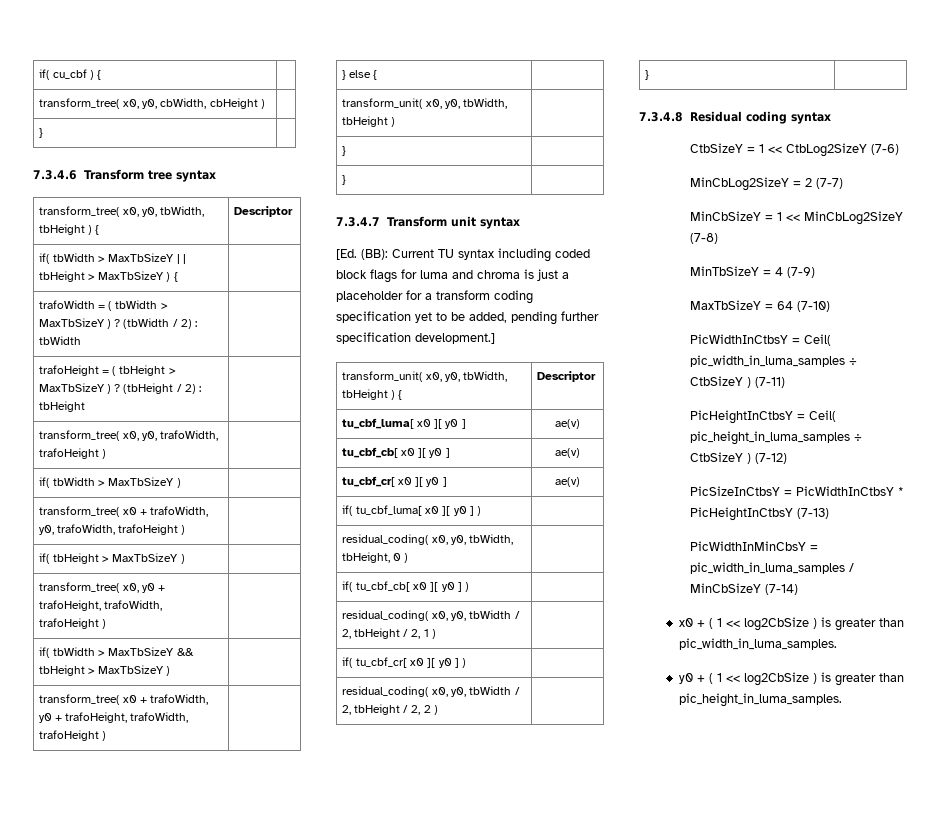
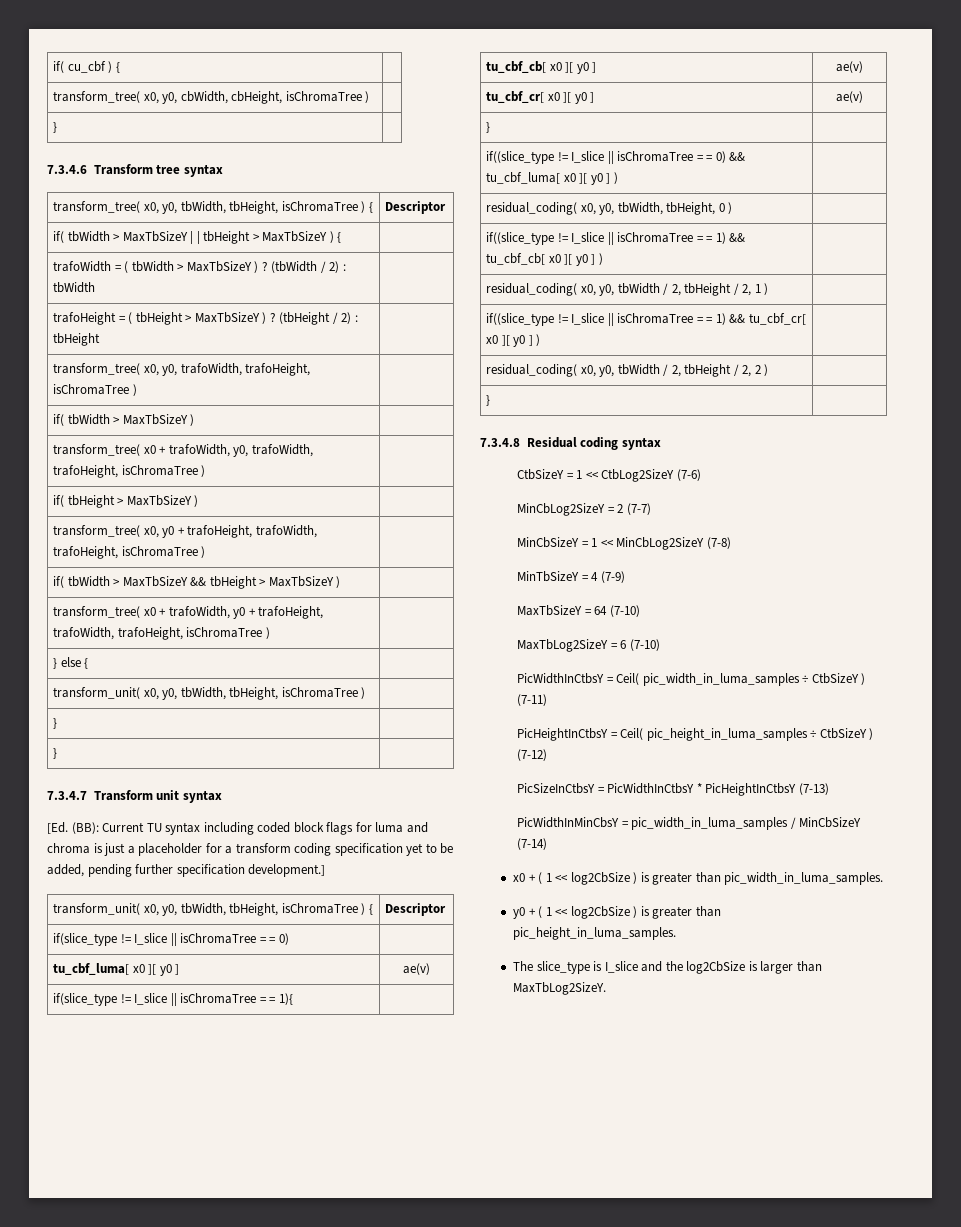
[209,98,258,109] cbHeight -> [231,91,362,104] cbHeight, isChromaTree
[39,224,86,235] tbHeight -> [229,201,358,214] tbHeight, isChromaTree
[39,448,100,459] trafoHeight -> [245,363,311,376] [53,384,130,395] trafoHeight, isChromaTree
[118,524,179,535] trafoHeight -> [53,465,198,478] trafoHeight, isChromaTree
[39,618,100,629] trafoHeight -> [53,546,198,559] trafoHeight, isChromaTree
[39,730,100,741] trafoHeight -> [117,627,263,640] trafoHeight, isChromaTree
[342,116,389,127] tbHeight -> [229,687,358,700] tbHeight, isChromaTree
[342,389,403,400] [537,371,597,382] tbHeight ) { | Descriptor -> [229,903,373,916] [385,903,447,916] [53,933,289,947] tbHeight, isChromaTree ) { | Descriptor // if(slice_type != I_slice || isChromaTree = = 0) |
(580, 424) none -> [53,993,293,1007] // if(slice_type != I_slice || isChromaTree = = 1){ |
[342,505,354,516] if( -> [486,122,491,133] [486,151,746,165] } | // if((slice_type != I_slice || isChromaTree = = 0) &&
[342,581,354,592] if( -> [486,232,746,246] if((slice_type != I_slice || isChromaTree = = 1) &&
[342,657,354,668] if( -> [486,313,746,327] if((slice_type != I_slice || isChromaTree = = 1) &&
(830, 306) none -> [517,639,660,652] // MaxTbLog2SizeY = 6 (7-10)
(842, 700) none -> [512,961,822,974] [512,982,606,995] // The slice_type is I_slice and the log2CbSize is larger than MaxTbLog2SizeY.

